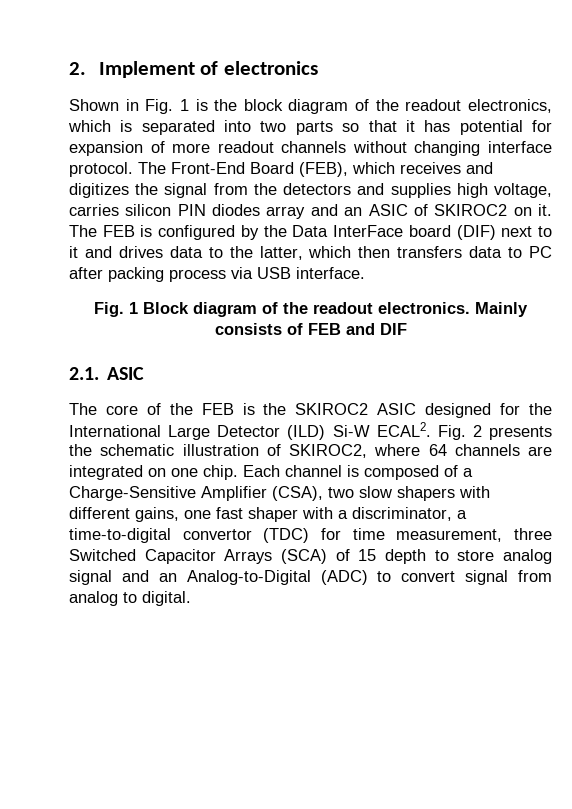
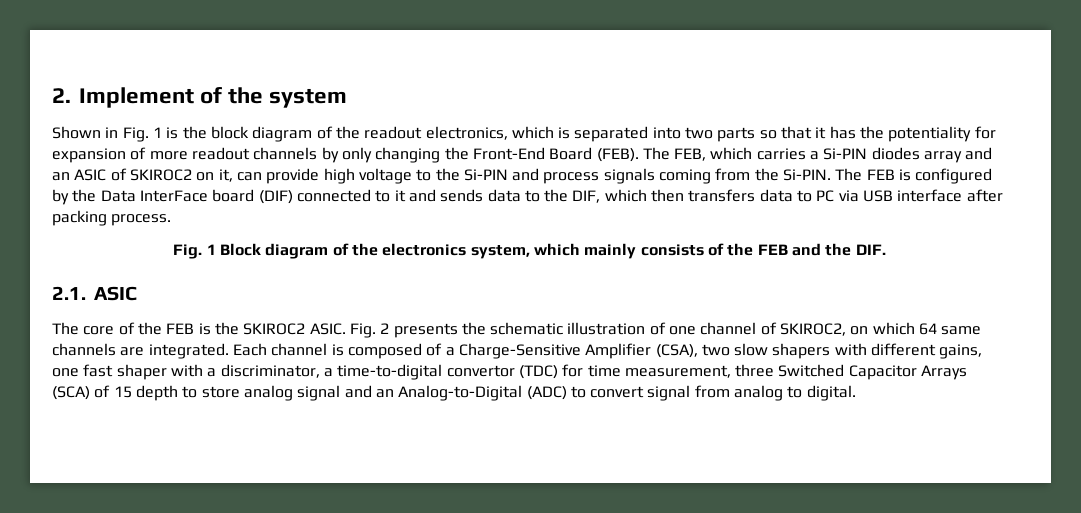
[223,61,318,75] electronics -> [228,87,348,108] the system
[459,120,523,135] potential -> [860,126,972,142] the potentiality
[352,141,552,156] [69,162,493,177] [69,183,552,198] [69,204,206,216] without changing interface protocol. The Front-End Board (FEB), which receives and digitizes the signal from the detectors and supplies high voltage, carries silicon PIN -> [321,147,868,163] by only changing the Front-End Board (FEB). The FEB, which carries a Si-PIN
[538,204,553,216] it. -> [218,168,832,184] it, can provide high voltage to the Si-PIN and process signals coming from the Si-PIN.
[501,226,533,237] next -> [296,189,371,202] connected
[118,246,163,258] drives -> [440,189,484,202] sends
[259,246,303,260] latter, -> [572,190,601,203] DIF,
[69,267,365,282] after packing process via USB interface. -> [838,189,1003,202] [52,210,172,226] via USB interface after packing process.
[313,302,528,317] readout electronics. Mainly -> [382,243,637,259] electronics system, which mainly
(303, 329) none -> [727,243,754,256] the
[379,323,407,335] DIF -> [825,243,886,256] the DIF.
[377,403,553,418] [69,422,431,440] ASIC designed for the International Large Detector (ILD) Si-W ECAL2. -> [309,323,346,335] ASIC.
[289,444,552,458] [69,465,238,480] SKIROC2, where 64 channels are integrated on one chip. -> [669,322,982,336] [52,343,229,359] one channel of SKIROC2, on which 64 same channels are integrated.

